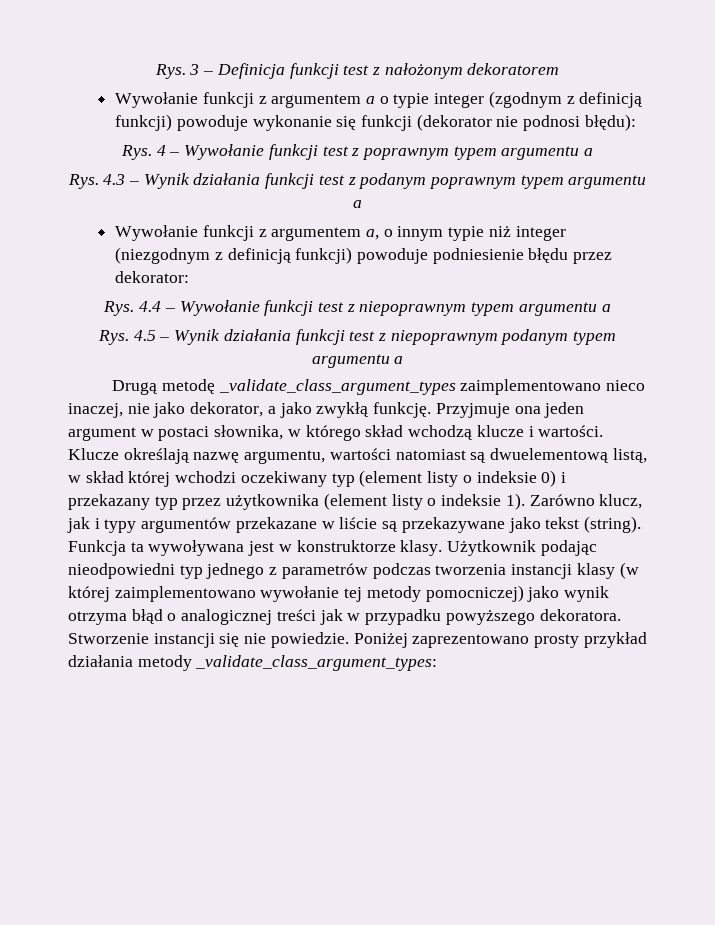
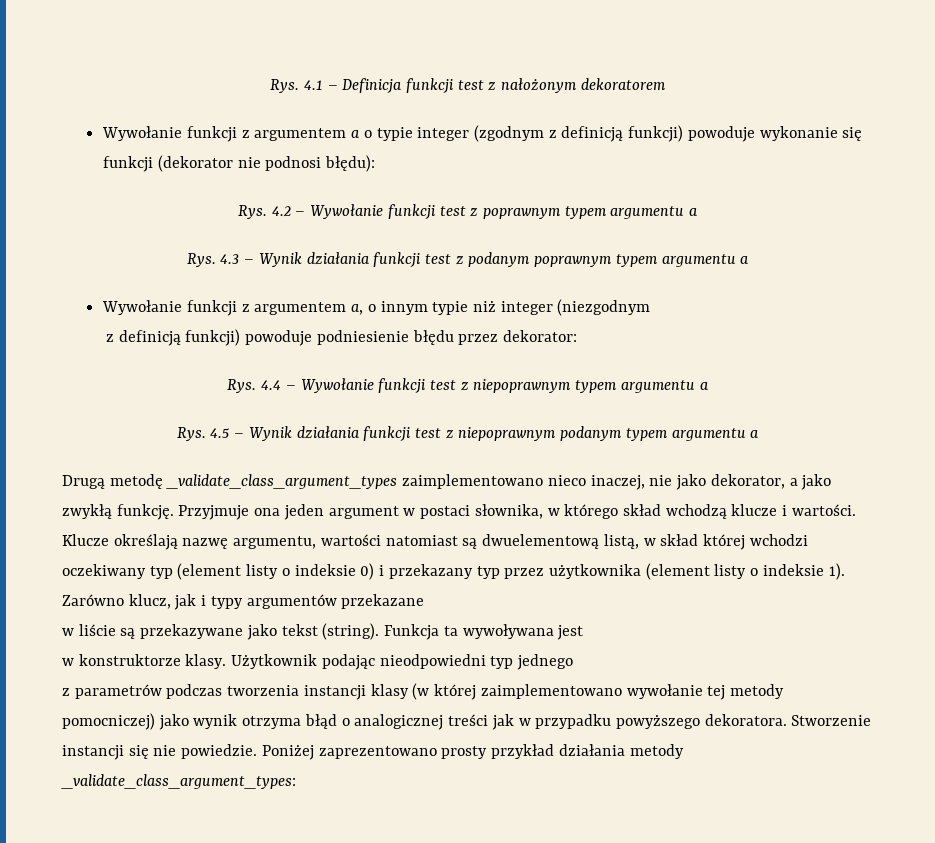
[154,64,200,79] Rys. 3 -> [270,79,323,93] Rys. 4.1
[156,145,166,156] 4 -> [271,206,291,217] 4.2
(211, 255) none -> (651, 307) //
(317, 525) none -> (425, 601) //
(275, 548) none -> (584, 632) //
(265, 571) none -> (574, 662) //

